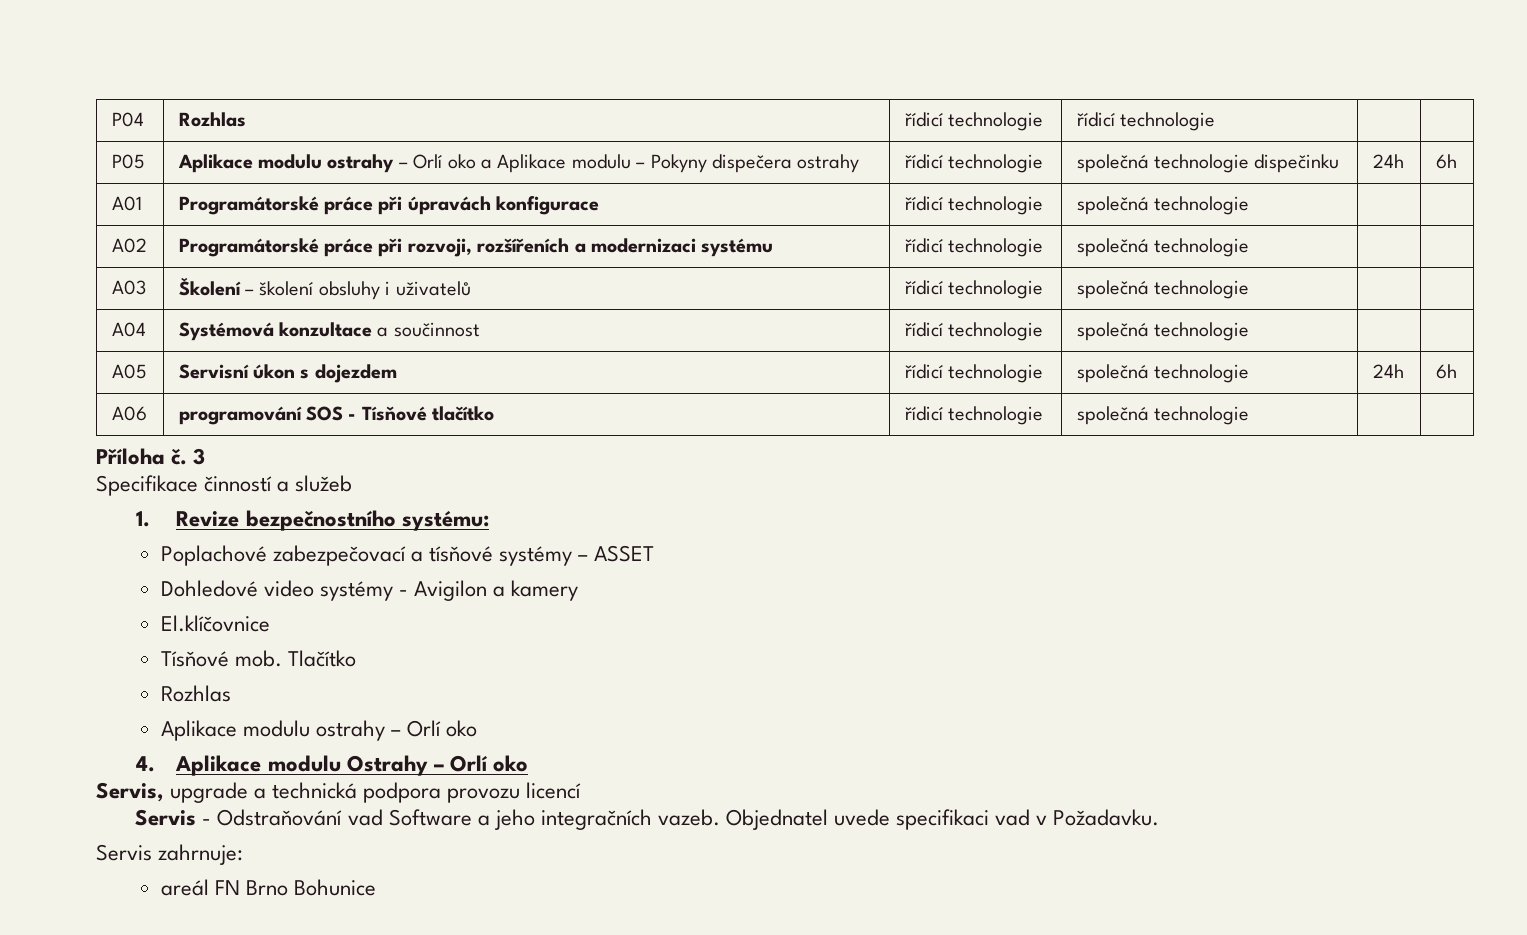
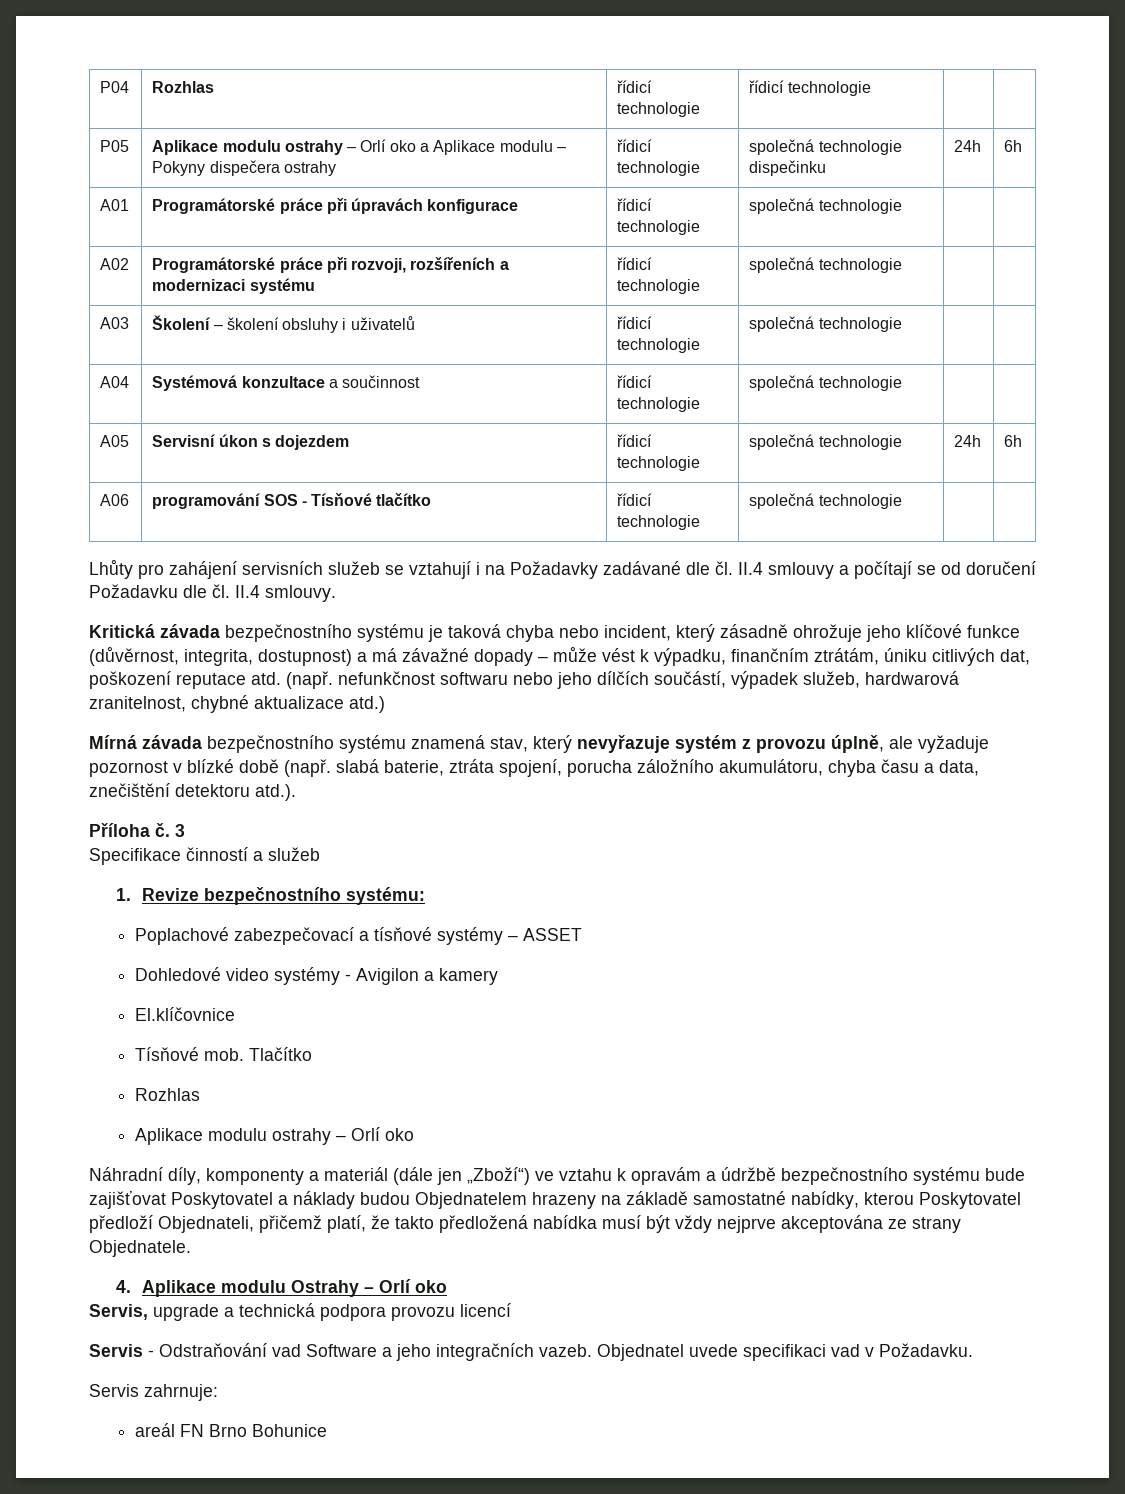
(1249, 415) none -> [89,559,1036,579] [89,584,336,602] [89,624,1020,642] [89,646,1030,666] [89,671,959,689] [89,695,385,713] [89,735,989,753] [89,759,979,777] [89,783,296,801] // Lhůty pro zahájení servisních služeb se vztahují i na Požadavky zadávané dle čl. II.4 smlouvy a počítají se od doručení Požadavku dle čl. II.4 smlouvy. // Kritická závada bezpečnostního systému je taková chyba nebo incident, který zásadně ohrožuje jeho klíčové funkce (důvěrnost, integrita, dostupnost) a má závažné dopady – může vést k výpadku, finančním ztrátám, úniku citlivých dat, poškození reputace atd. (např. nefunkčnost softwaru nebo jeho dílčích součástí, výpadek služeb, hardwarová zranitelnost, chybné aktualizace atd.) // Mírná závada bezpečnostního systému znamená stav, který nevyřazuje systém z provozu úplně, ale vyžaduje pozornost v blízké době (např. slabá baterie, ztráta spojení, porucha záložního akumulátoru, chyba času a data, znečištění detektoru atd.).
(478, 728) none -> [89,1167,1025,1185] [89,1191,1021,1209] [89,1215,961,1233] [89,1240,191,1257] // Náhradní díly, komponenty a materiál (dále jen „Zboží“) ve vztahu k opravám a údržbě bezpečnostního systému bude zajišťovat Poskytovatel a náklady budou Objednatelem hrazeny na základě samostatné nabídky, kterou Poskytovatel předloží Objednateli, přičemž platí, že takto předložená nabídka musí být vždy nejprve akceptována ze strany Objednatele.

